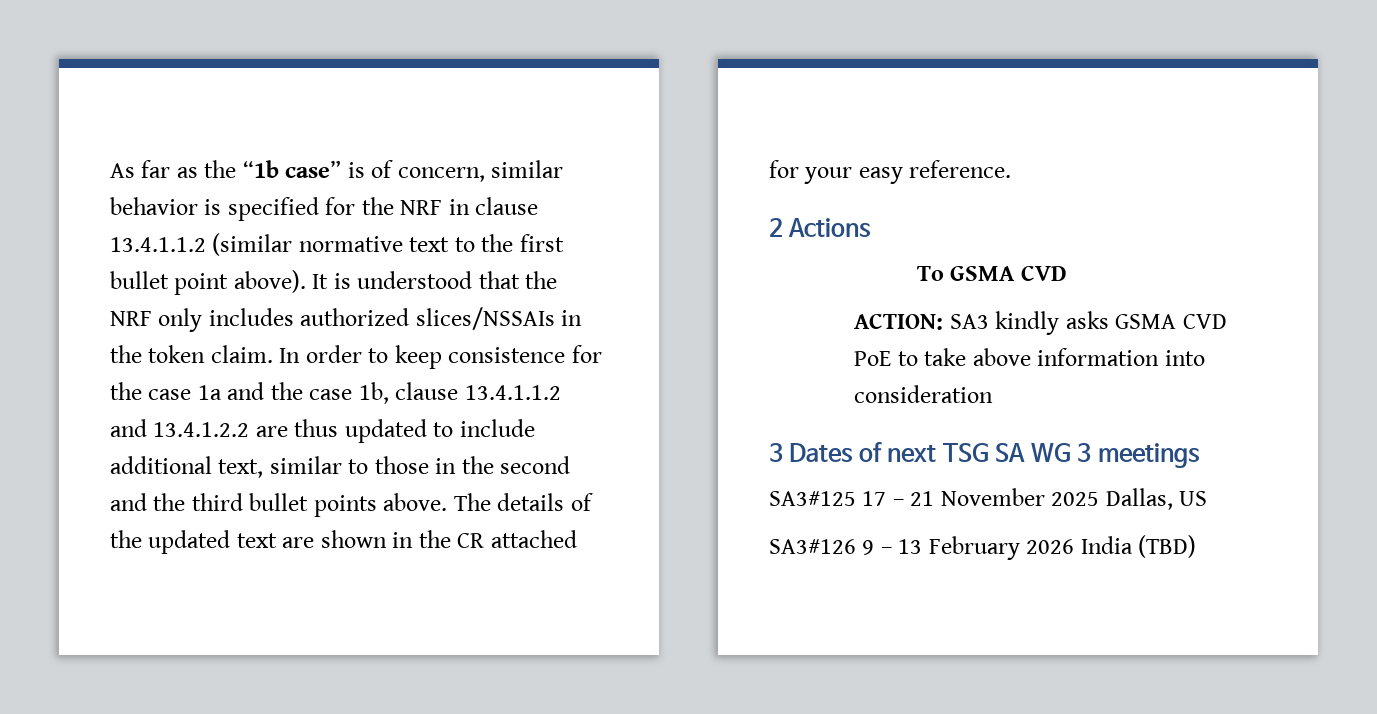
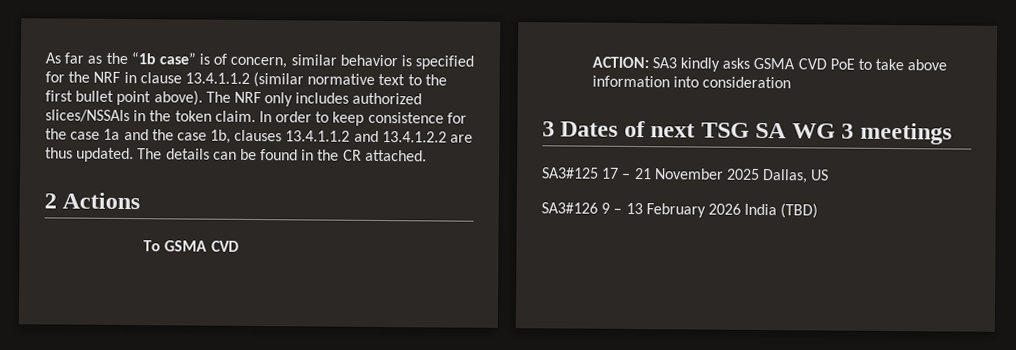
[312,271,558,289] It is understood that the -> [205,91,231,103] The
[395,382,459,400] clause -> [234,129,283,142] clauses
[344,419,535,443] [110,456,571,478] [110,493,593,517] [110,530,577,554] [769,160,1012,184] updated to include additional text, similar to those in the second and the third bullet points above. The details of the updated text are shown in the CR attached for your easy reference. -> [76,147,427,163] updated. The details can be found in the CR attached.

